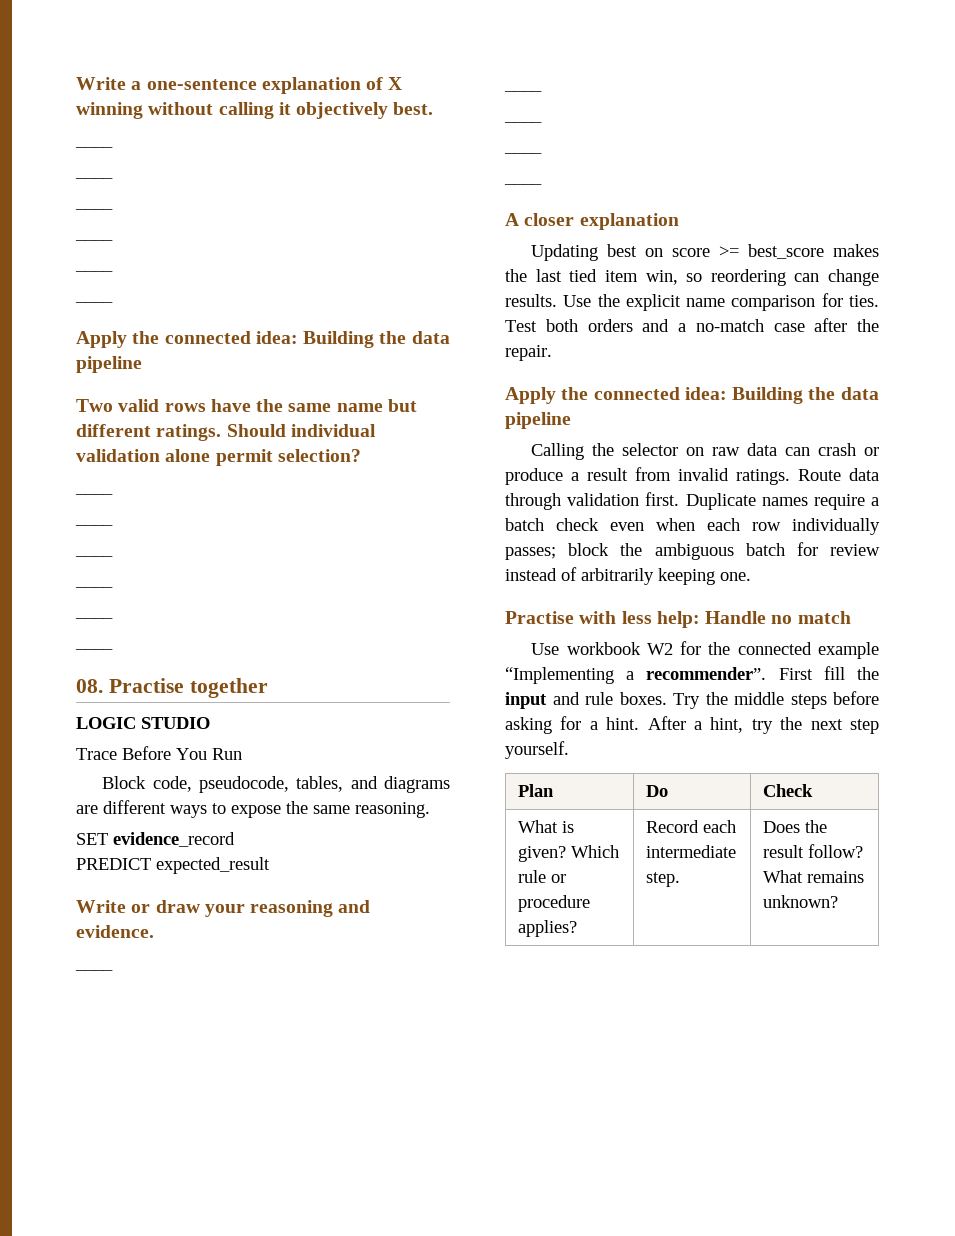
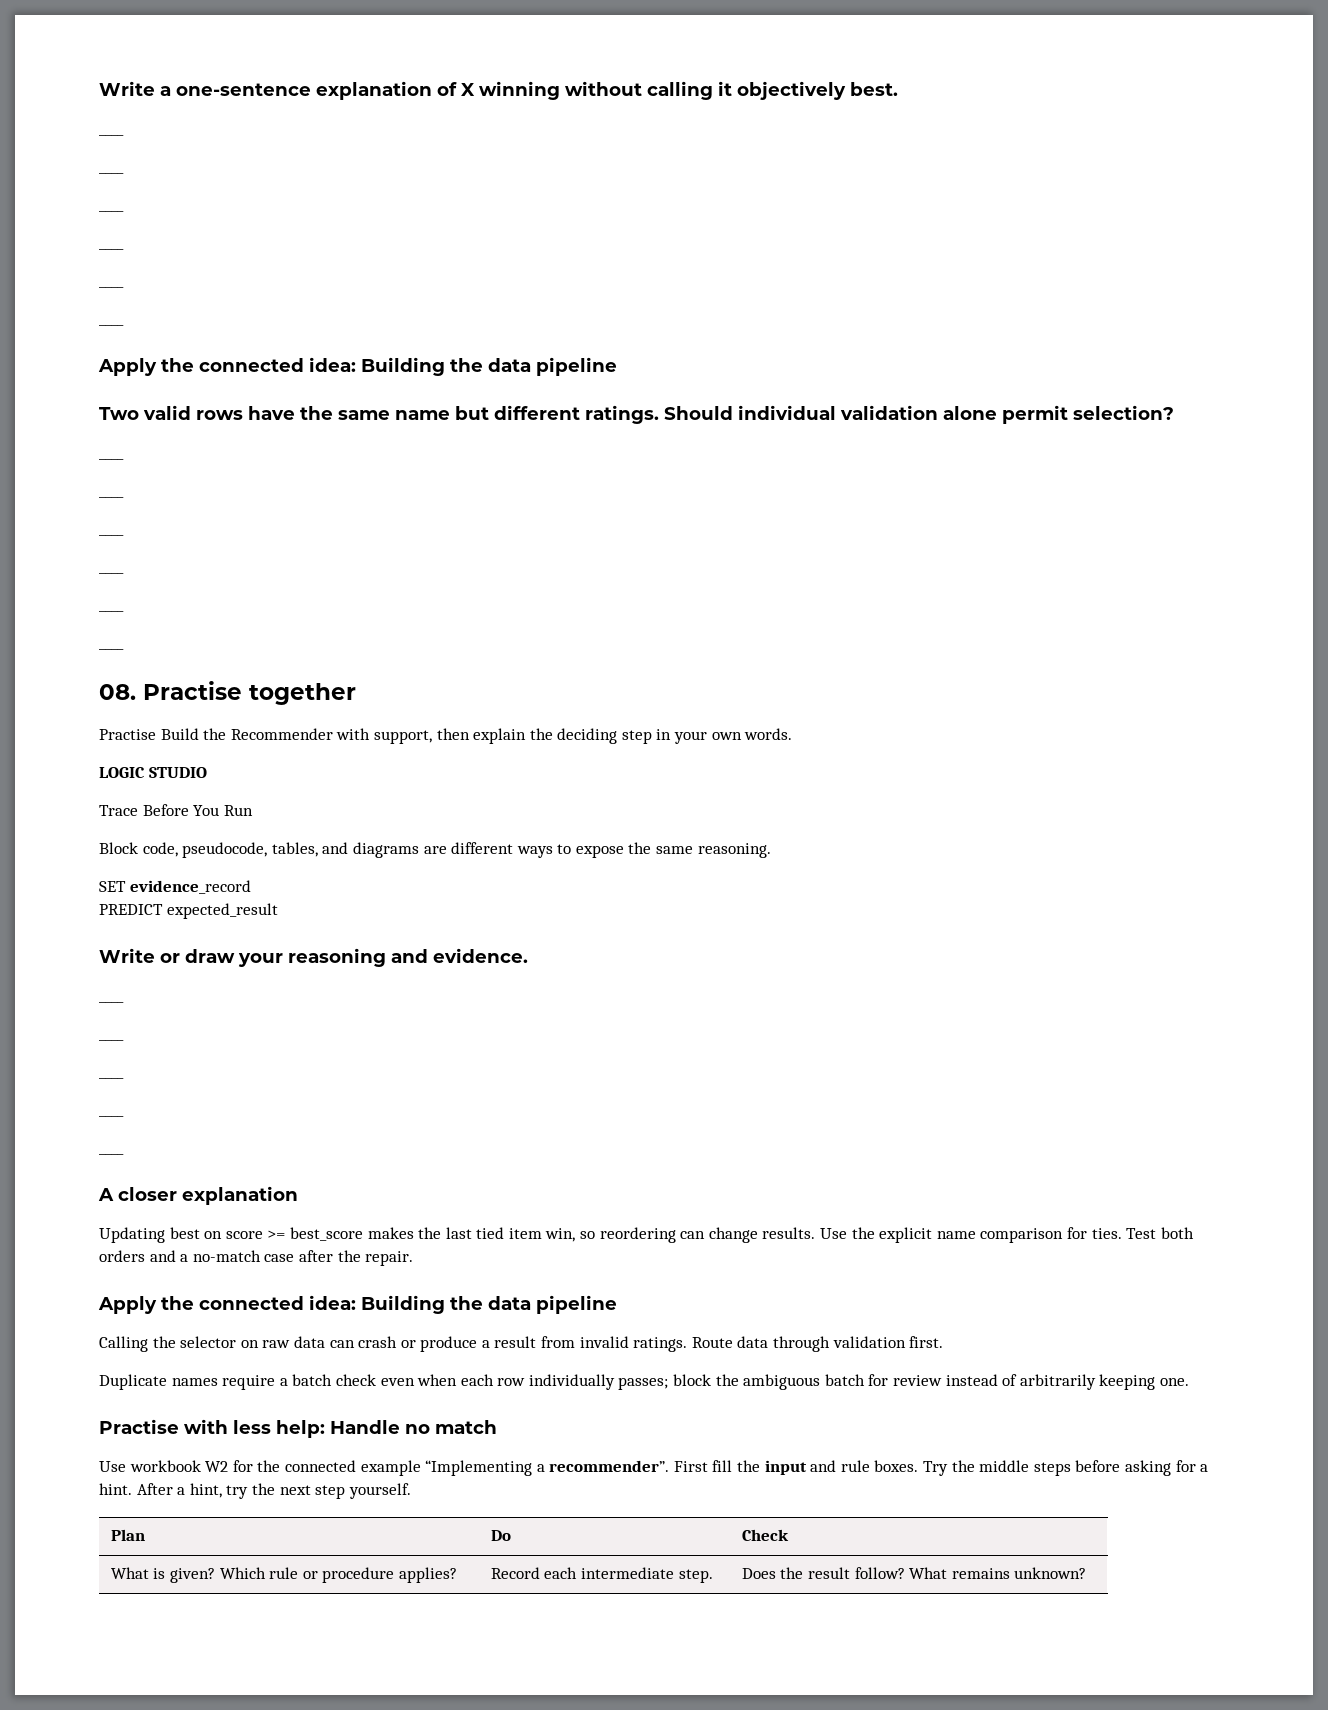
(268, 688) none -> [99,728,793,744] // Practise Build the Recommender with support, then explain the deciding step in your own words.
(680, 499) none -> (944, 1342) //

